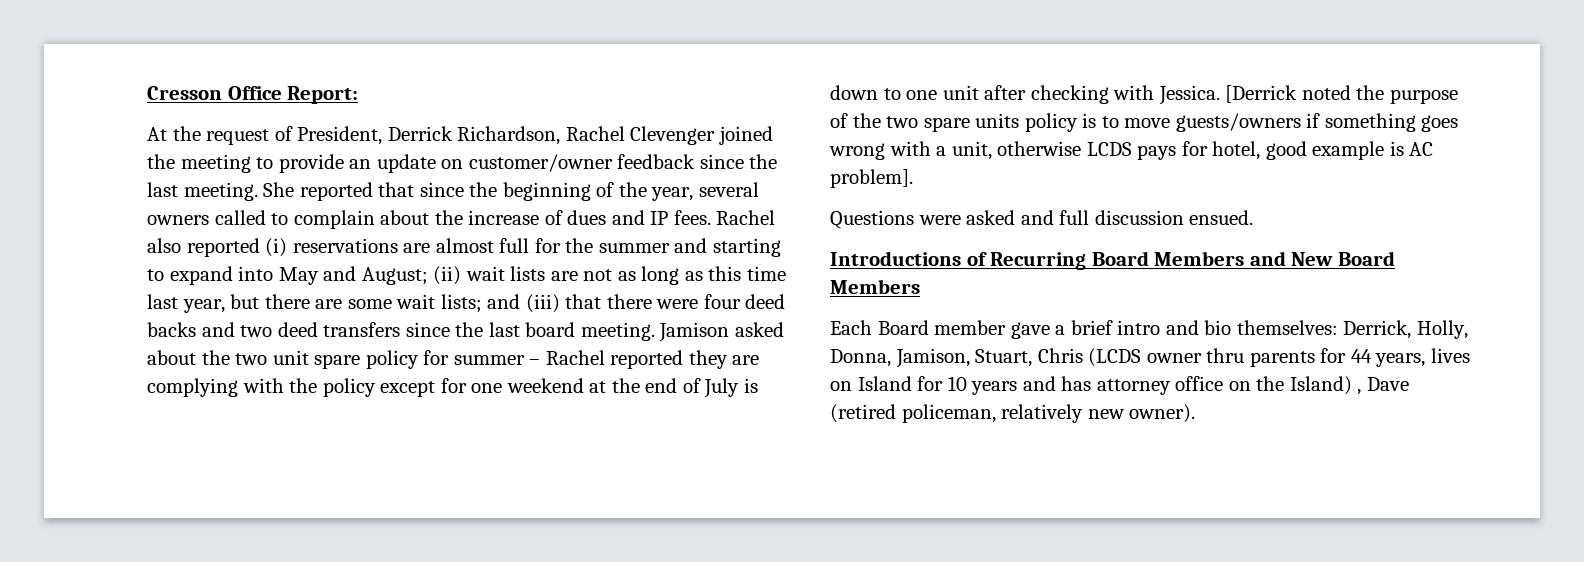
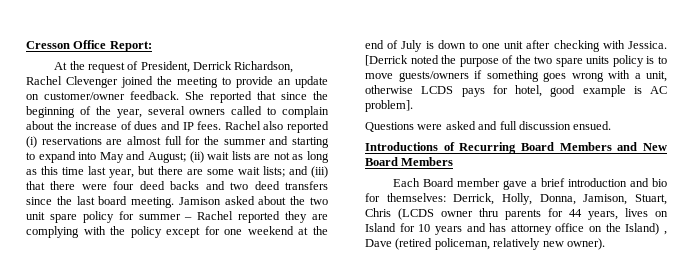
[617,154,778,169] [147,182,258,201] feedback since the last meeting. -> [130,91,179,100] feedback.
[1117,320,1161,335] intro -> [568,178,628,187] introduction
(1232, 327) none -> [365,193,380,202] for

